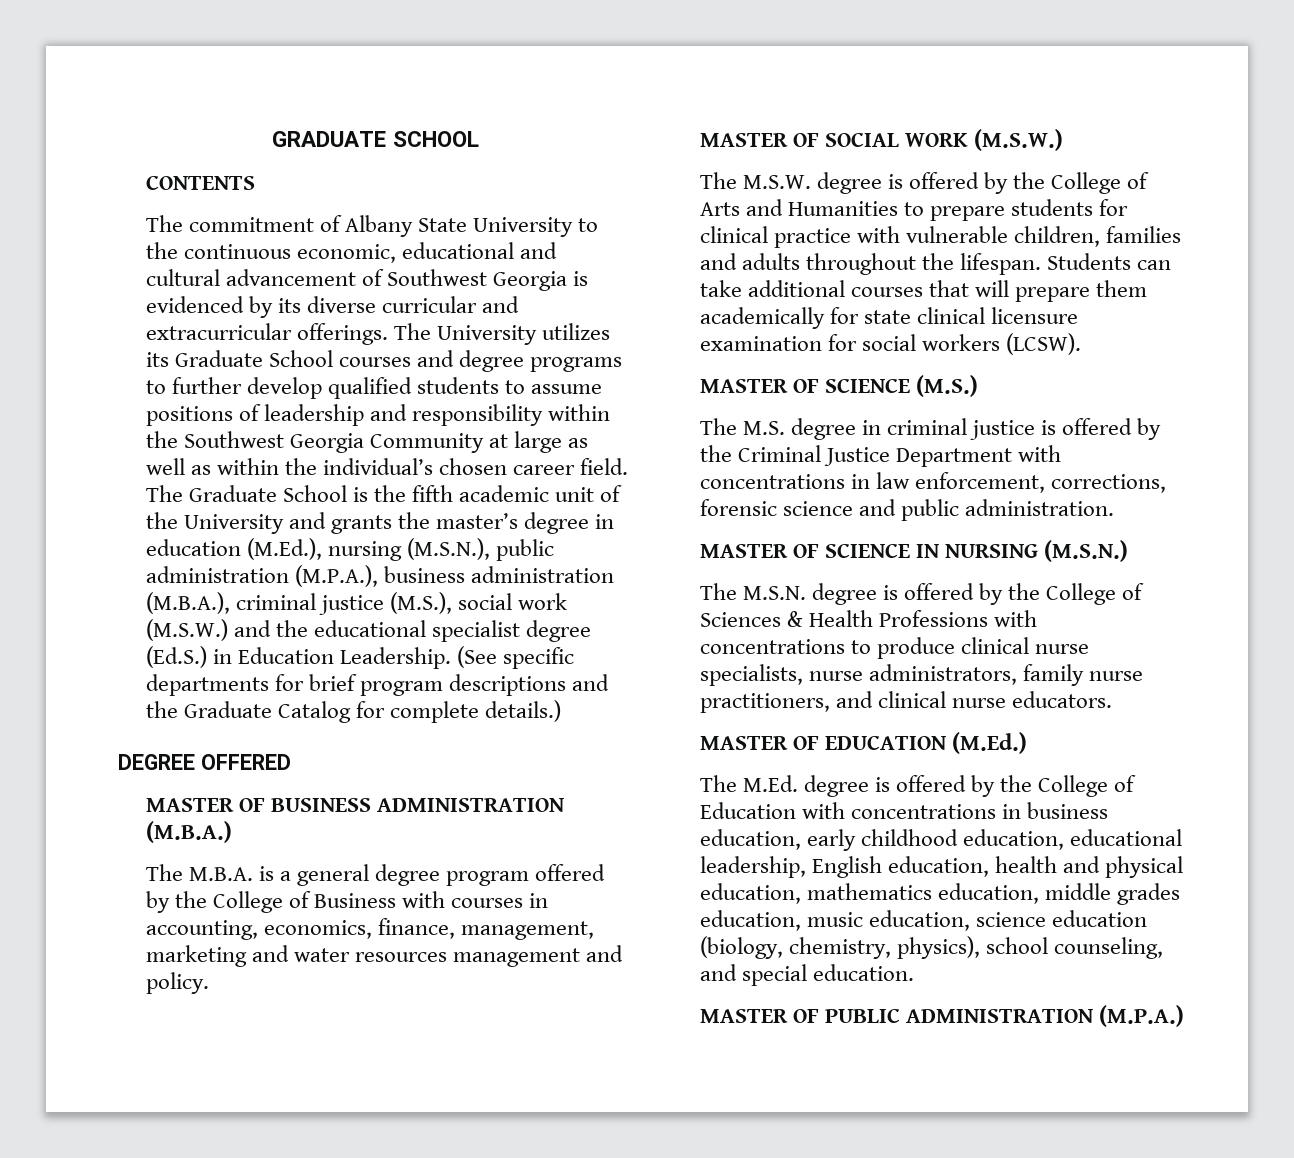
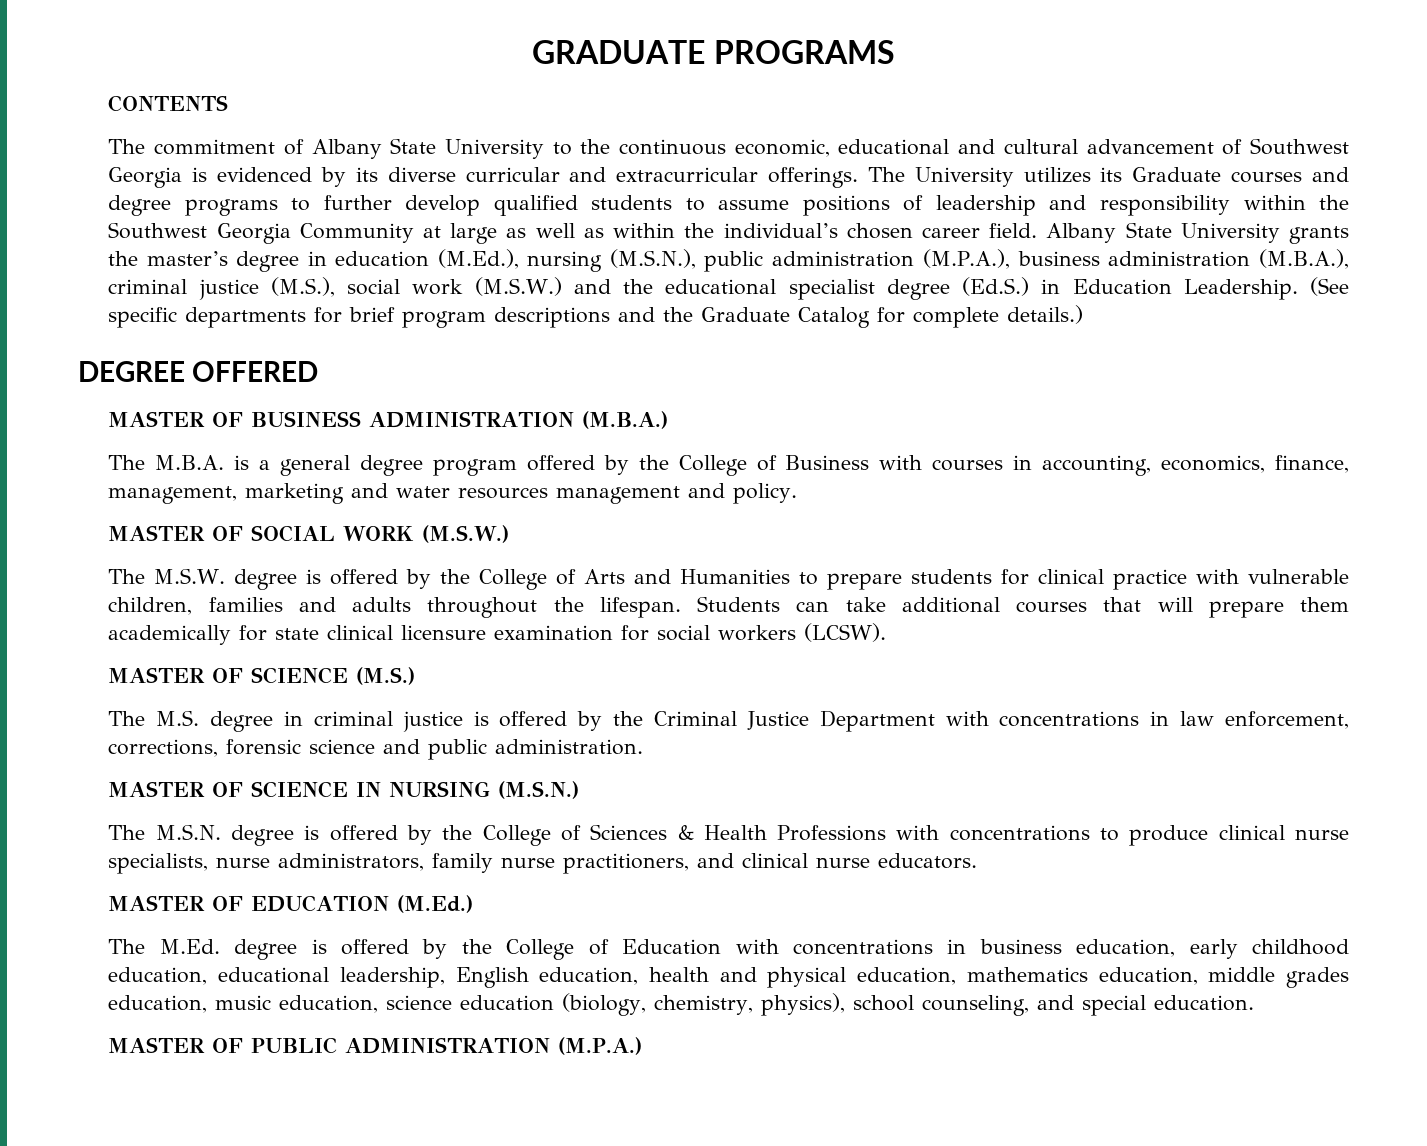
[392,131,479,147] SCHOOL -> [713,40,895,64] PROGRAMS
[268,350,333,367] School -> (1222, 174) none
[145,485,623,502] [145,512,326,534] The Graduate School is the fifth academic unit of the University and -> [1046,222,1280,243] Albany State University

